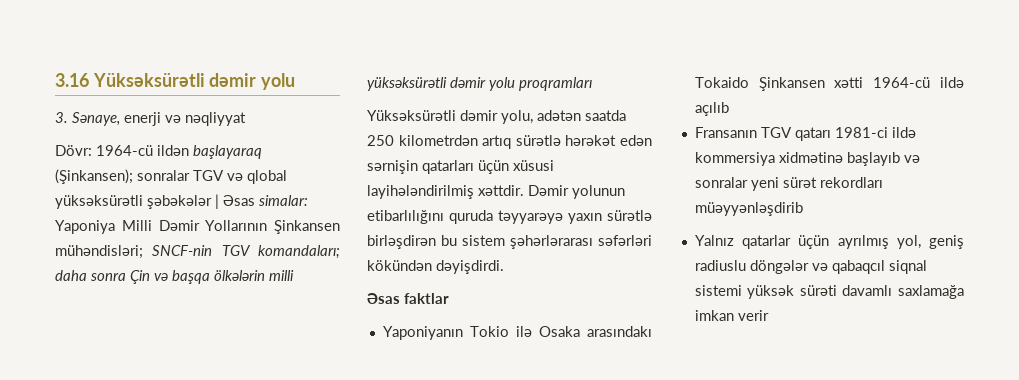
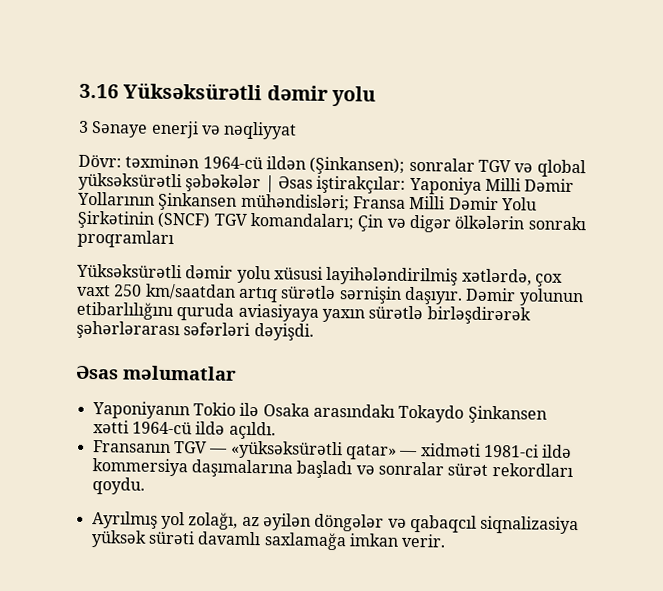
[55,112,120,126] 3. Sənaye, -> [78,120,149,138] 3 Sənaye
(92, 150) none -> [125,154,200,169] təxminən
[193,145,262,159] başlayaraq -> (306, 163) none
[259,195,308,206] simalar: -> [316,175,407,194] iştirakçılar:
[152,245,340,259] [55,270,294,284] [367,77,592,91] [367,110,626,124] [367,135,652,149] [367,160,554,174] [367,185,524,199] SNCF-nin TGV komandaları; daha sonra Çin və başqa ölkələrin milli yüksəksürətli dəmir yolu proqramları // Yüksəksürətli dəmir yolu, adətən saatda 250 kilometrdən artıq sürətlə hərəkət edən sərnişin qatarları üçün xüsusi layihələndirilmiş xəttdir. -> [352,195,537,211] [77,210,586,233] [77,229,174,249] [76,263,563,287] [76,283,463,305] Fransa Milli Dəmir Yolu Şirkətinin (SNCF) TGV komandaları; Çin və digər ölkələrin sonrakı proqramları // Yüksəksürətli dəmir yolu xüsusi layihələndirilmiş xətlərdə, çox vaxt 250 km/saatdan artıq sürətlə sərnişin daşıyır.
[498,210,563,224] təyyarəyə -> [237,303,319,322] aviasiyaya
[367,235,652,249] [367,260,504,274] [367,293,449,304] birləşdirən bu sistem şəhərlərarası səfərləri kökündən dəyişdirdi. // Əsas faktlar -> [426,306,531,325] [76,320,314,341] [75,365,237,381] birləşdirərək şəhərlərarası səfərləri dəyişdi. // Əsas məlumatlar
[694,77,749,88] Tokaido -> [398,404,465,423] Tokaydo
[694,102,729,116] açılıb -> [228,421,276,440] açıldı.
[794,127,831,141] qatarı -> [209,440,481,460] — «yüksəksürətli qatar» — xidməti
[778,152,900,166] xidmətinə başlayıb -> [190,459,353,479] daşımalarına başladı
[750,177,779,191] yeni -> (444, 468) none
[694,202,803,216] [694,235,964,249] [694,260,746,271] müəyyənləşdirib // Yalnız qatarlar üçün ayrılmış yol, geniş radiuslu -> [91,477,145,495] [91,511,311,531] qoydu. // Ayrılmış yol zolağı, az əyilən
[888,260,927,274] [694,285,742,296] siqnal sistemi -> [480,515,580,535] siqnalizasiya
[737,310,769,321] verir -> [401,533,447,548] verir.

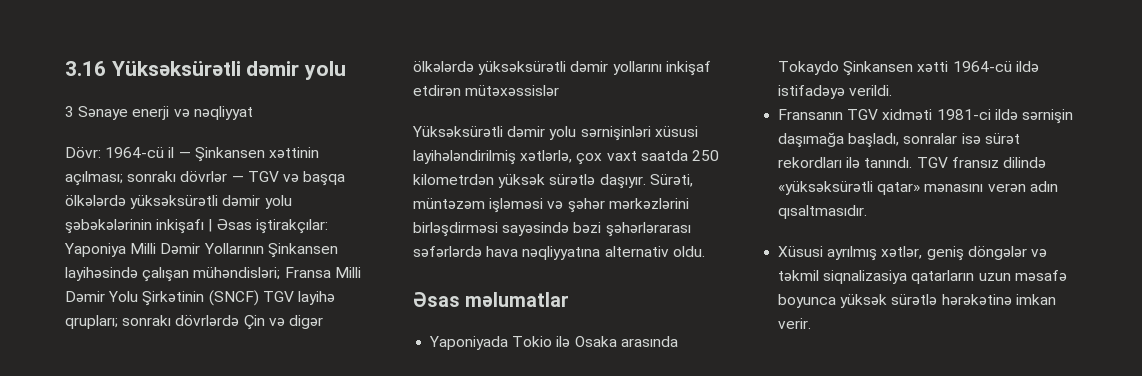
[125,154,586,178] [78,172,262,193] təxminən 1964-cü ildən (Şinkansen); sonralar TGV və qlobal yüksəksürətli şəbəkələr -> [105,147,319,162] [65,171,346,186] [65,195,292,209] [65,219,205,234] 1964-cü il — Şinkansen xəttinin açılması; sonrakı dövrlər — TGV və başqa ölkələrdə yüksəksürətli dəmir yolu şəbəkələrinin inkişafı
(238, 201) none -> [65,267,190,282] layihəsində çalışan
[249,212,586,233] [77,229,174,249] [76,263,271,284] komandaları; Çin və digər ölkələrin sonrakı proqramları // Yüksəksürətli dəmir yolu -> [297,291,335,305] [65,315,323,330] [413,61,711,76] [413,85,560,96] [412,126,651,141] layihə qrupları; sonrakı dövrlərdə Çin və digər ölkələrdə yüksəksürətli dəmir yollarını inkişaf etdirən mütəxəssislər // Yüksəksürətli dəmir yolu sərnişinləri
[461,268,532,286] xətlərdə, -> [520,150,573,163] xətlərlə,
[113,283,584,307] [76,301,531,325] [76,320,314,341] 250 km/saatdan artıq sürətlə sərnişin daşıyır. Dəmir yolunun etibarlılığını quruda aviasiyaya yaxın sürətlə birləşdirərək şəhərlərarası səfərləri dəyişdi. -> [640,150,719,161] [413,174,693,189] [413,198,689,213] [413,222,691,237] [413,246,705,260] saatda 250 kilometrdən yüksək sürətlə daşıyır. Sürəti, müntəzəm işləməsi və şəhər mərkəzlərini birləşdirməsi sayəsində bəzi şəhərlərarası səfərlərdə hava nəqliyyatına alternativ oldu.
[91,401,190,420] Yaponiyanın -> [429,336,509,350] Yaponiyada
[312,403,395,418] arasındakı -> [620,336,678,347] arasında
[228,421,276,440] açıldı. -> [778,85,893,99] istifadəyə verildi.
[209,440,573,460] [91,458,573,479] [91,477,145,495] [91,511,580,535] [90,530,347,551] — «yüksəksürətli qatar» — xidməti 1981-ci ildə kommersiya daşımalarına başladı və sonralar sürət rekordları qoydu. // Ayrılmış yol zolağı, az əyilən döngələr və qabaqcıl siqnalizasiya yüksək sürəti davamlı saxlamağa -> [882,109,1073,124] [778,132,1020,148] [778,157,1046,168] [778,181,1058,195] [778,205,868,219] [778,246,1047,261] [778,270,1067,284] [778,294,1012,308] xidməti 1981-ci ildə sərnişin daşımağa başladı, sonralar isə sürət rekordları ilə tanındı. TGV fransız dilində «yüksəksürətli qatar» mənasını verən adın qısaltmasıdır. // Xüsusi ayrılmış xətlər, geniş döngələr və təkmil siqnalizasiya qatarların uzun məsafə boyunca yüksək sürətlə hərəkətinə

